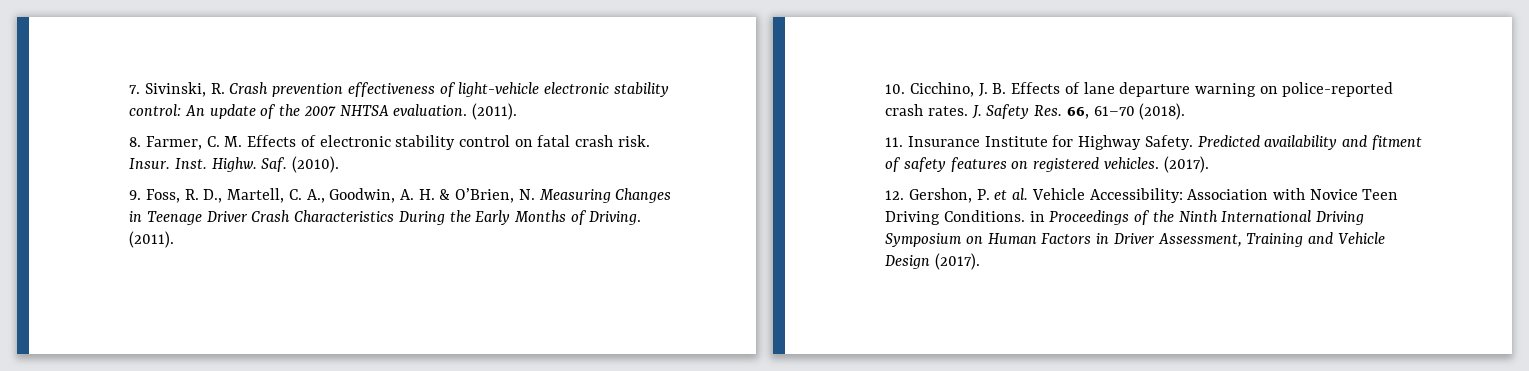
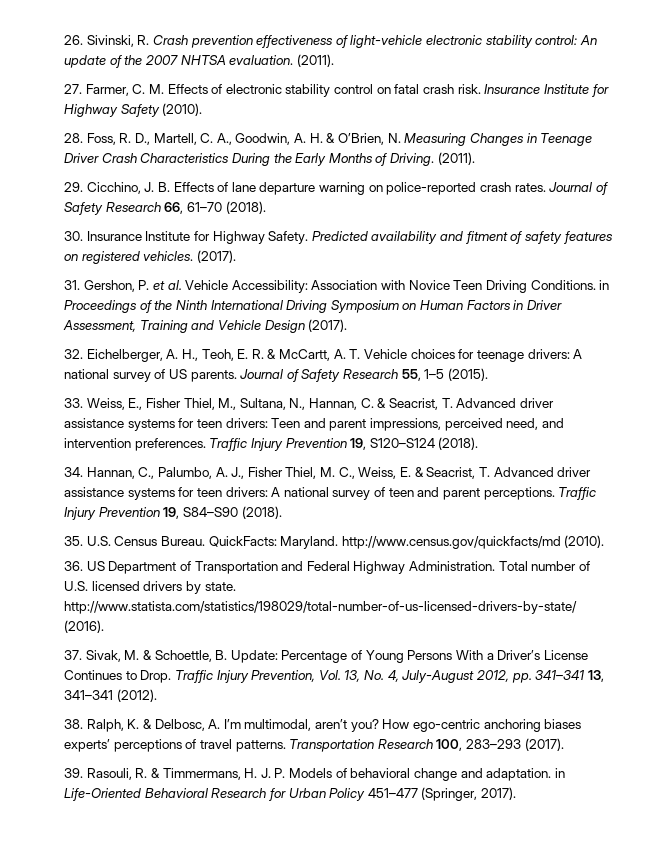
[129,85,141,94] 7. -> [63,35,83,45] 26.
[129,137,142,147] 8. -> [63,84,82,94] 27.
[129,156,340,173] [129,190,142,200] Insur. Inst. Highw. Saf. (2010). // 9. -> [484,84,609,97] [63,103,203,117] [63,133,83,143] Insurance Institute for Highway Safety (2010). // 28.
[885,84,906,94] 10. -> [63,182,83,192] 29.
[971,104,1063,119] J. Safety Res. -> [549,182,608,195] [63,202,161,215] Journal of Safety Research
[885,137,904,147] 11. -> [63,231,83,241] 30.
[885,190,905,200] 12. -> [63,280,80,290] 31.
(980, 261) none -> [63,349,583,362] [63,368,489,382] [63,398,554,410] [63,418,565,431] [63,437,479,451] [63,467,592,479] [63,487,597,500] [63,506,282,520] [63,535,605,549] [63,561,591,574] [63,581,236,594] [63,601,577,614] [63,620,104,633] [63,650,588,663] [63,670,604,683] [63,689,157,702] [63,719,582,732] [63,738,564,752] [63,768,565,781] [63,787,517,801] // 32. Eichelberger, A. H., Teoh, E. R. & McCartt, A. T. Vehicle choices for teenage drivers: A national survey of US parents. Journal of Safety Research 55, 1–5 (2015). // 33. Weiss, E., Fisher Thiel, M., Sultana, N., Hannan, C. & Seacrist, T. Advanced driver assistance systems for teen drivers: Teen and parent impressions, perceived need, and intervention preferences. Traffic Injury Prevention 19, S120–S124 (2018). // 34. Hannan, C., Palumbo, A. J., Fisher Thiel, M. C., Weiss, E. & Seacrist, T. Advanced driver assistance systems for teen drivers: A national survey of teen and parent perceptions. Traffic Injury Prevention 19, S84–S90 (2018). // 35. U.S. Census Bureau. QuickFacts: Maryland. http://www.census.gov/quickfacts/md (2010). // 36. US Department of Transportation and Federal Highway Administration. Total number of U.S. licensed drivers by state. http://www.statista.com/statistics/198029/total-number-of-us-licensed-drivers-by-state/ (2016). // 37. Sivak, M. & Schoettle, B. Update: Percentage of Young Persons With a Driver’s License Continues to Drop. Traffic Injury Prevention, Vol. 13, No. 4, July-August 2012, pp. 341–341 13, 341–341 (2012). // 38. Ralph, K. & Delbosc, A. I’m multimodal, aren’t you? How ego-centric anchoring biases experts’ perceptions of travel patterns. Transportation Research 100, 283–293 (2017). // 39. Rasouli, R. & Timmermans, H. J. P. Models of behavioral change and adaptation. in Life-Oriented Behavioral Research for Urban Policy 451–477 (Springer, 2017).

